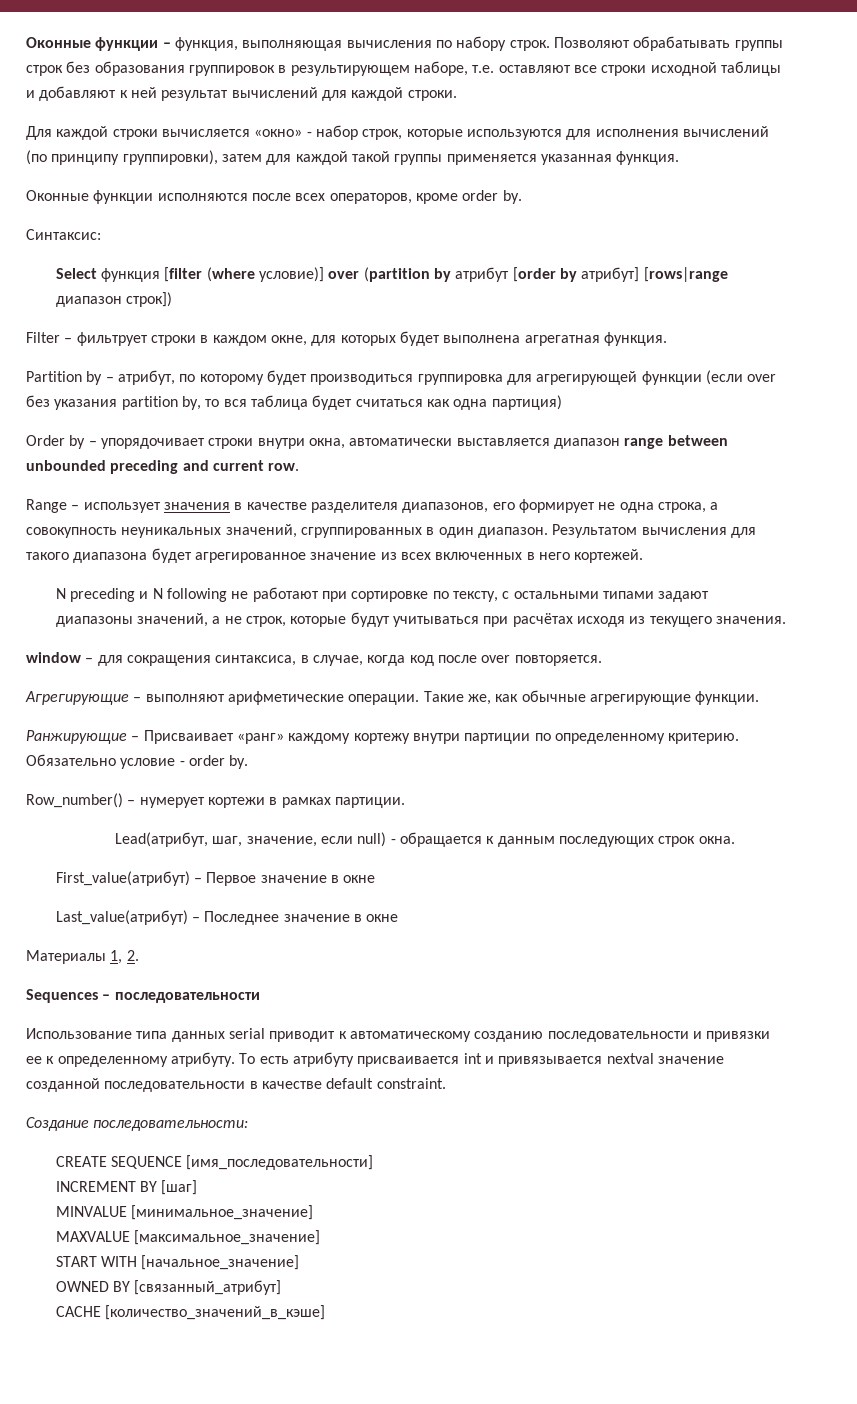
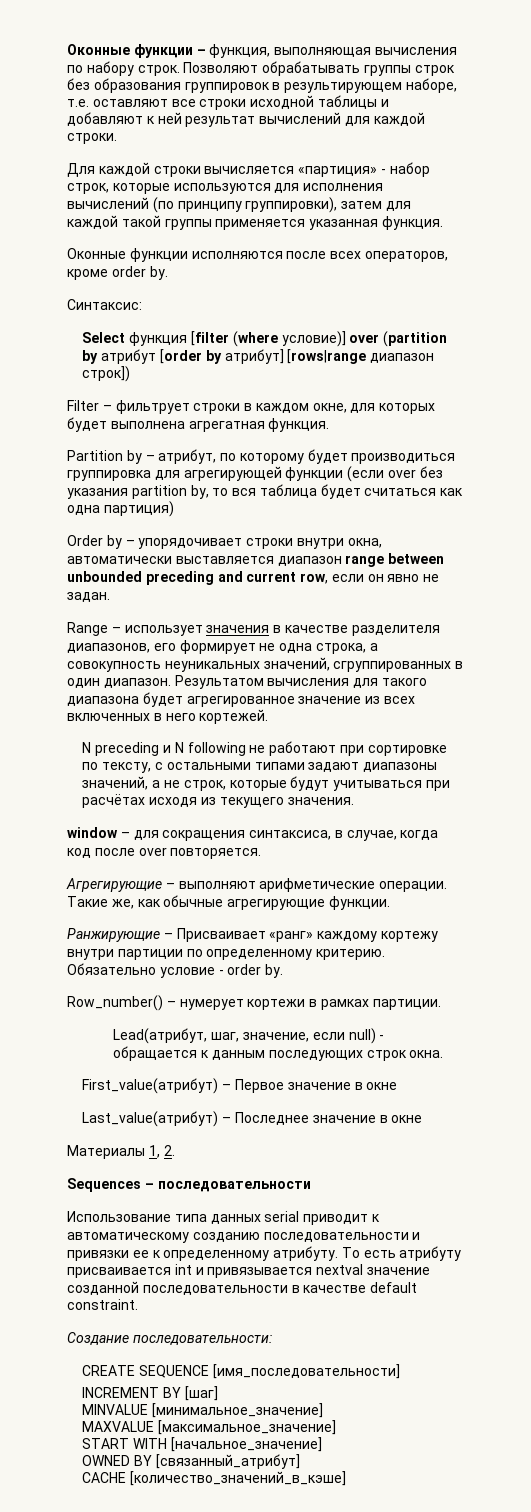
[254,129,303,137] «окно» -> [298,166,378,177] «партиция»
[268,463,300,471] row. -> [300,573,440,584] [67,592,110,602] row, если он явно не задан.

